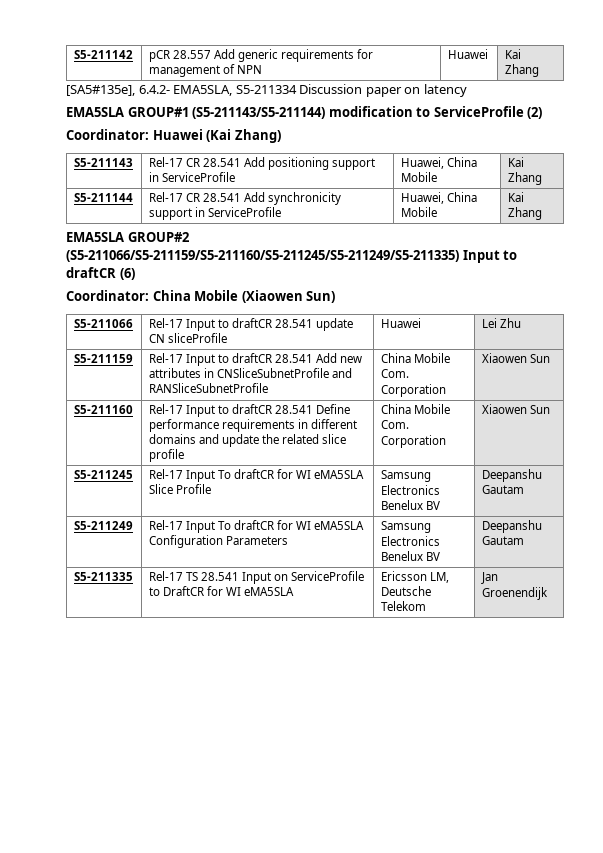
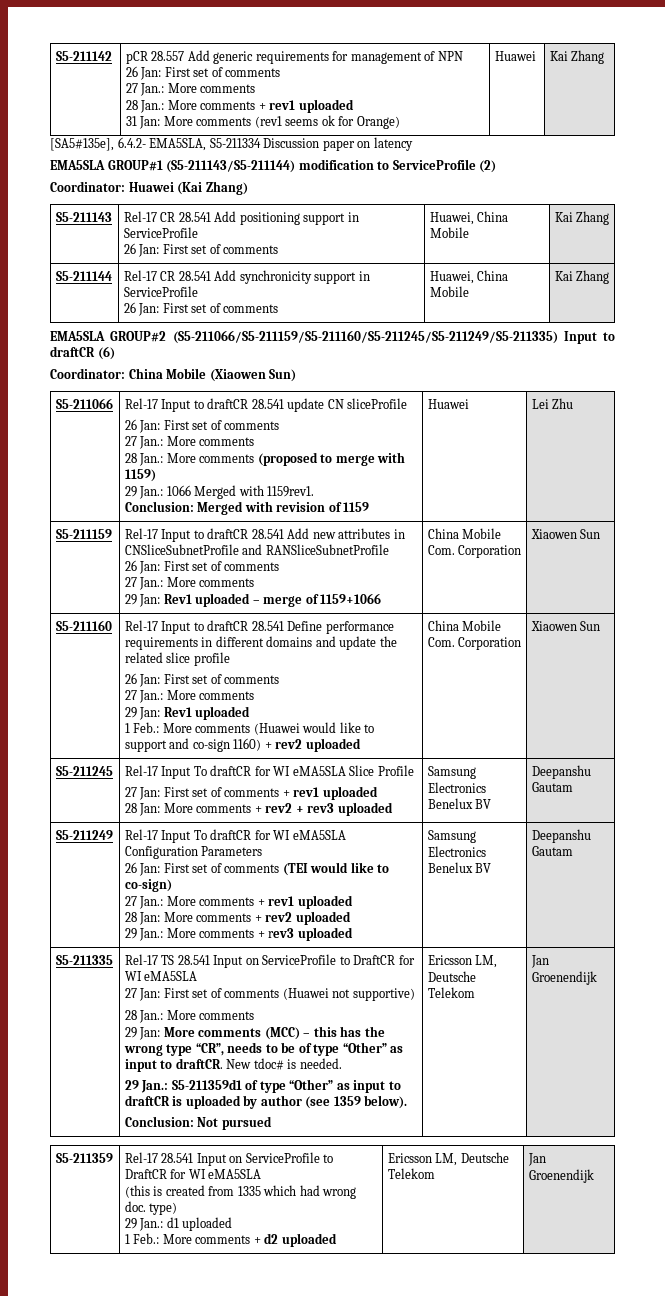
(262, 69) none -> [125,66,281,80] [125,83,256,96] [125,99,354,113] [125,115,400,129] // 26 Jan: First set of comments // 27 Jan.: More comments // 28 Jan.: More comments + rev1 uploaded // 31 Jan: More comments (rev1 seems ok for Orange)
(235, 177) none -> [123,243,279,257] // 26 Jan: First set of comments
(281, 212) none -> [123,302,279,316] // 26 Jan: First set of comments
(227, 338) none -> [124,419,280,433] [124,436,255,449] [124,452,406,466] [124,469,156,482] [124,485,315,499] [124,501,370,515] // 26 Jan: First set of comments // 27 Jan.: More comments // 28 Jan.: More comments (proposed to merge with 1159) // 29 Jan.: 1066 Merged with 1159rev1. // Conclusion: Merged with revision of 1159
(268, 388) none -> [124,560,280,574] [124,577,255,590] [124,593,382,607] // 26 Jan: First set of comments // 27 Jan.: More comments // 29 Jan: Rev1 uploaded – merge of 1159+1066
(184, 455) none -> [124,673,280,687] [124,690,255,703] [124,706,251,720] [124,722,375,735] [124,738,361,752] // 26 Jan: First set of comments // 27 Jan.: More comments // 29 Jan: Rev1 uploaded // 1 Feb.: More comments (Huawei would like to support and co-sign 1160) + rev2 uploaded
(211, 489) none -> [124,786,378,800] [124,802,393,816] // 27 Jan: First set of comments + rev1 uploaded // 28 Jan: More comments + rev2 + rev3 uploaded
(288, 540) none -> [124,862,390,876] [124,879,172,892] [124,895,353,909] [124,911,351,925] [124,927,353,941] // 26 Jan: First set of comments (TEI would like to co-sign) // 27 Jan.: More comments + rev1 uploaded // 28 Jan: More comments + rev2 uploaded // 29 Jan.: More comments + rev3 uploaded
[380,571,449,583] [380,586,431,596] [380,601,426,611] [480,572,498,584] [481,587,548,600] | Ericsson LM, Deutsche Telekom | Jan Groenendijk -> [124,988,415,1001] [124,1010,255,1023] [124,1026,385,1040] [123,1042,404,1056] [124,1058,342,1072] [124,1079,401,1093] [124,1095,408,1109] [124,1116,272,1130] [427,955,498,968] [427,971,476,982] [427,987,475,998] [530,955,549,968] [531,971,597,985] [55,1153,113,1163] [124,1152,334,1166] [124,1169,262,1179] [124,1185,357,1199] [124,1201,178,1215] [124,1217,233,1231] [124,1233,337,1247] [387,1152,509,1166] [387,1168,435,1179] [527,1153,546,1166] [528,1169,594,1183] // 27 Jan: First set of comments (Huawei not supportive) // 28 Jan.: More comments // 29 Jan: More comments (MCC) – this has the wrong type “CR”, needs to be of type “Other” as input to draftCR. New tdoc# is needed. // 29 Jan.: S5-211359d1 of type “Other” as input to draftCR is uploaded by author (see 1359 below). // Conclusion: Not pursued | Ericsson LM, Deutsche Telekom | Jan Groenendijk // S5-211359 | Rel-17 28.541 Input on ServiceProfile to DraftCR for WI eMA5SLA // (this is created from 1335 which had wrong doc. type) // 29 Jan.: d1 uploaded // 1 Feb.: More comments + d2 uploaded | Ericsson LM, Deutsche Telekom | Jan Groenendijk

